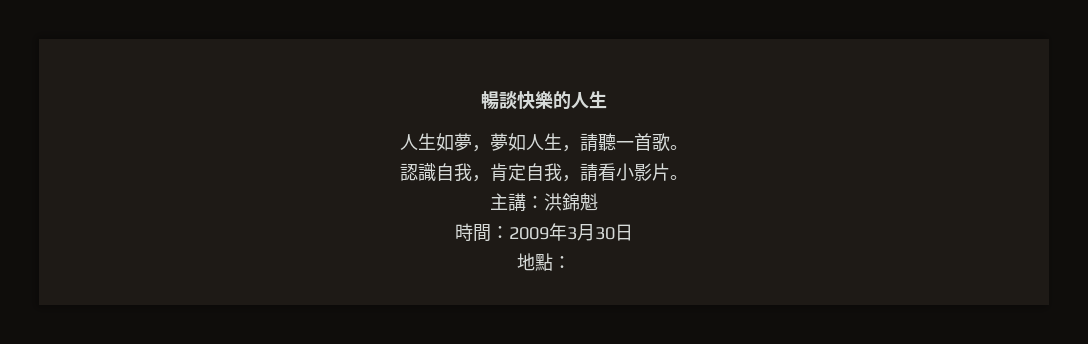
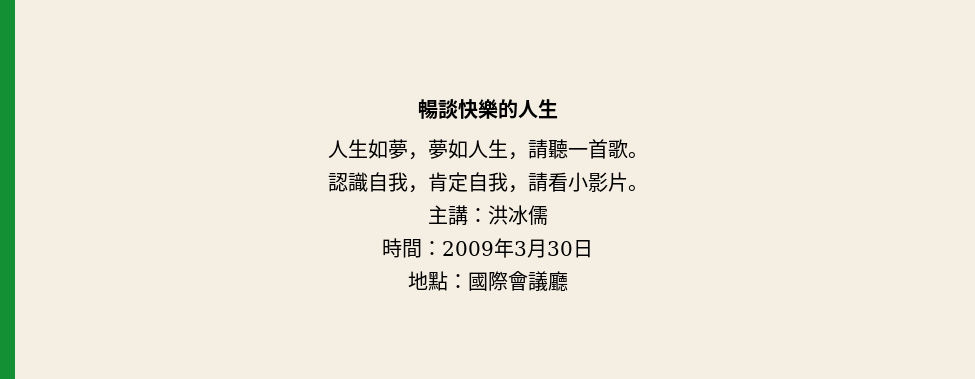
[562,193,598,211] 錦魁 -> [507,205,548,225] 冰儒
(571, 262) none -> [467,271,568,291] 國際會議廳

